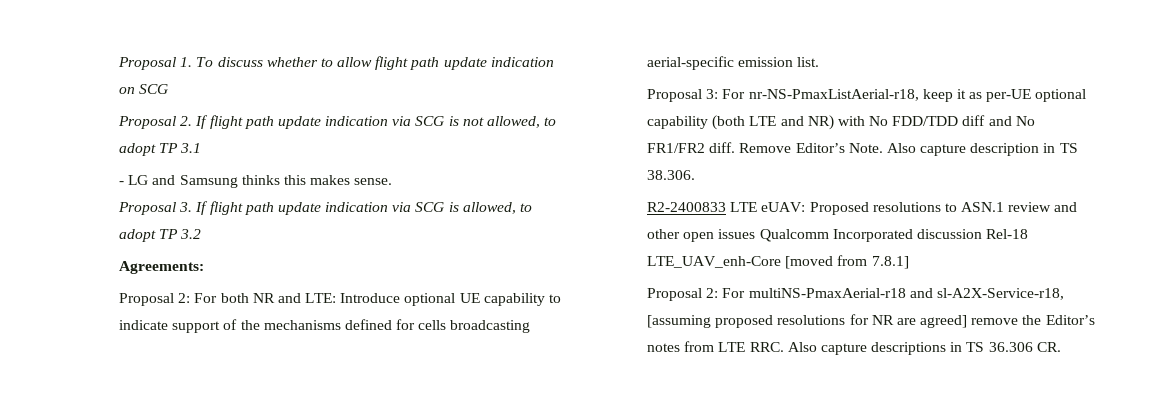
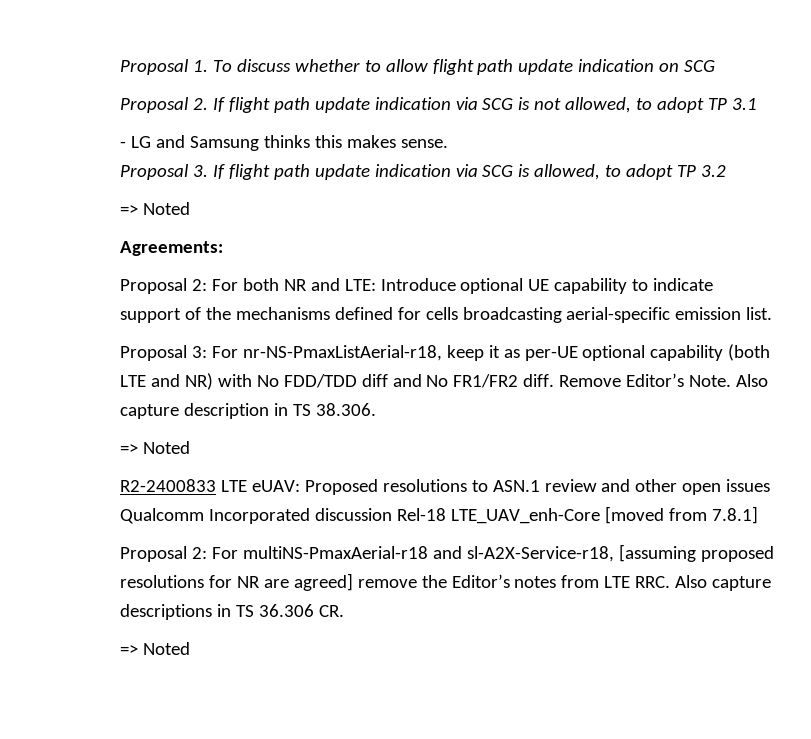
(202, 234) none -> [119,202,190,215] // => Noted
(695, 175) none -> [119,441,190,454] // => Noted
(1061, 347) none -> [119,642,190,655] // => Noted

